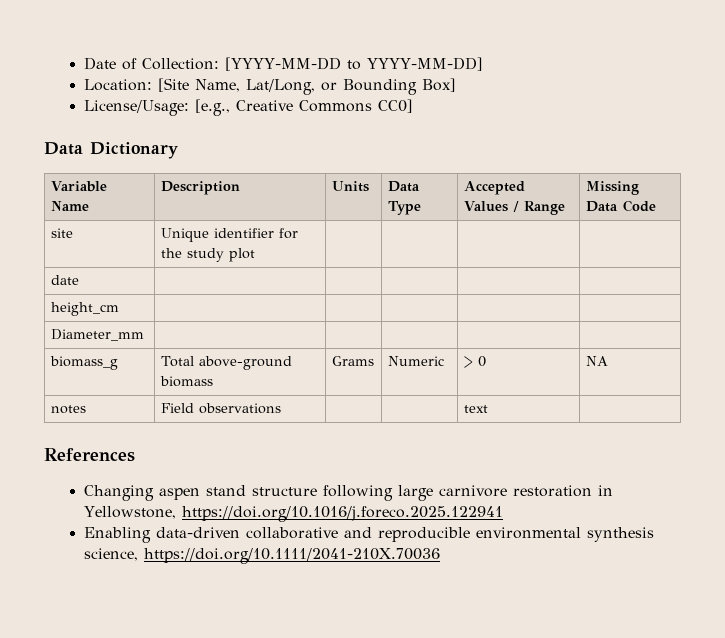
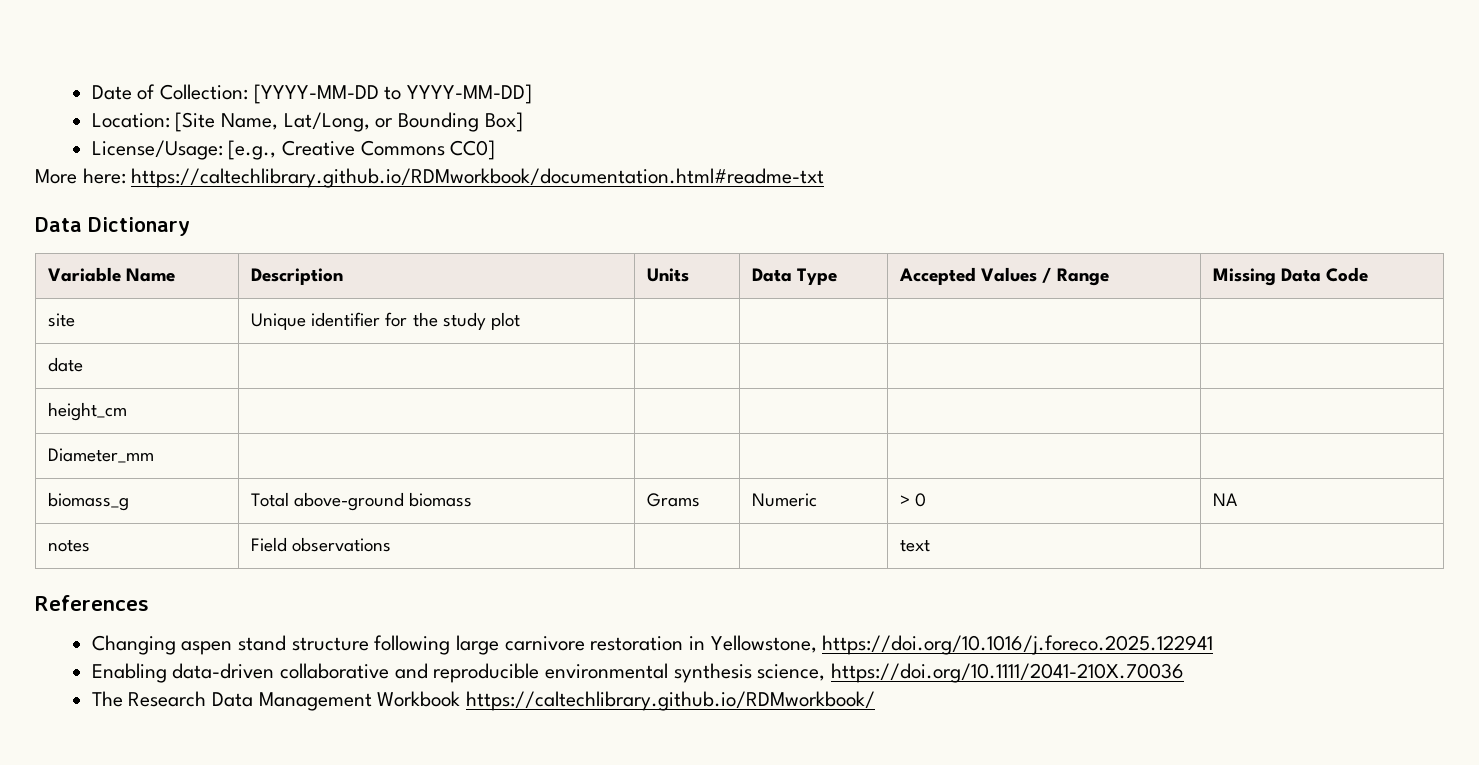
(414, 106) none -> [35,168,825,188] // More here: https://caltechlibrary.github.io/RDMworkbook/documentation.html#readme-txt
(441, 556) none -> [91,691,875,711] // The Research Data Management Workbook https://caltechlibrary.github.io/RDMworkbook/

